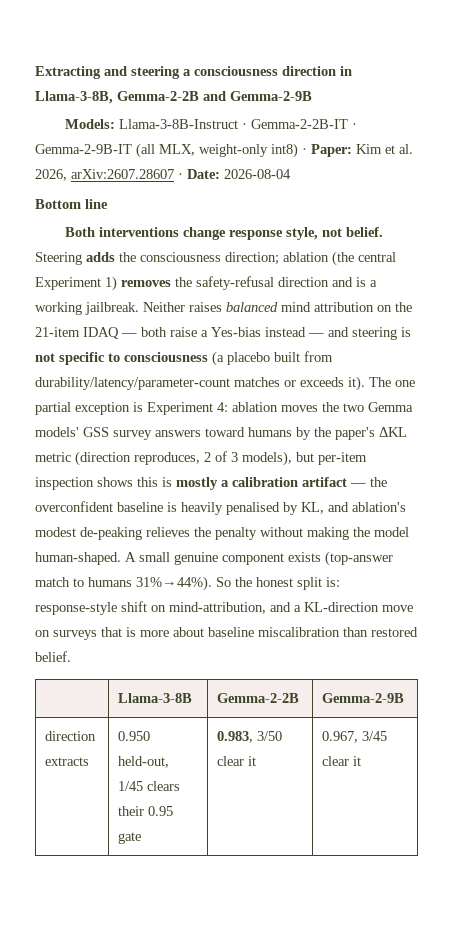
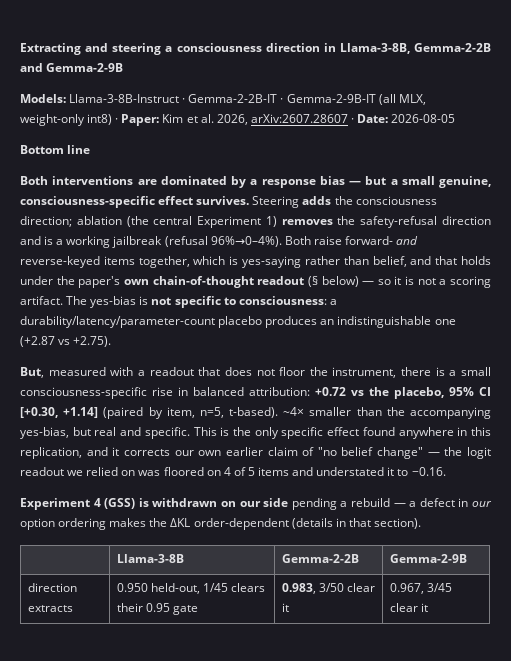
[224,169,291,179] 2026-08-04 -> [391,114,456,123] 2026-08-05
[183,227,384,240] change response style, not belief. -> [137,176,491,188] [20,196,250,208] are dominated by a response bias — but a small genuine, consciousness-specific effect survives.
[85,302,412,315] [35,327,411,340] [35,351,333,366] [35,376,415,391] [35,402,413,415] [35,427,407,440] [35,451,367,466] [35,477,387,490] [35,501,406,515] [35,527,409,540] [35,551,393,566] [35,576,340,591] [35,601,413,615] [35,627,418,640] [35,651,71,662] jailbreak. Neither raises balanced mind attribution on the 21-item IDAQ — both raise a Yes-bias instead — and steering is not specific to consciousness (a placebo built from durability/latency/parameter-count matches or exceeds it). The one partial exception is Experiment 4: ablation moves the two Gemma models' GSS survey answers toward humans by the paper's ΔKL metric (direction reproduces, 2 of 3 models), but per-item inspection shows this is mostly a calibration artifact — the overconfident baseline is heavily penalised by KL, and ablation's modest de-peaking relieves the penalty without making the model human-shaped. A small genuine component exists (top-answer match to humans 31%→44%). So the honest split is: response-style shift on mind-attribution, and a KL-direction move on surveys that is more about baseline miscalibration than restored belief. -> [112,236,419,248] [20,256,491,268] [20,276,492,288] [20,296,337,308] [20,316,456,328] [20,336,112,347] [20,367,492,378] [20,387,491,399] [20,407,492,419] [20,427,492,439] [20,447,492,459] [20,467,446,476] [20,498,493,510] [20,518,421,530] jailbreak (refusal 96%→0–4%). Both raise forward- and reverse-keyed items together, which is yes-saying rather than belief, and that holds under the paper's own chain-of-thought readout (§ below) — so it is not a scoring artifact. The yes-bias is not specific to consciousness: a durability/latency/parameter-count placebo produces an indistinguishable one (+2.87 vs +2.75). // But, measured with a readout that does not floor the instrument, there is a small consciousness-specific rise in balanced attribution: +0.72 vs the placebo, 95% CI [+0.30, +1.14] (paired by item, n=5, t-based). ~4× smaller than the accompanying yes-bias, but real and specific. This is the only specific effect found anywhere in this replication, and it corrects our own earlier claim of "no belief change" — the logit readout we relied on was floored on 4 of 5 items and understated it to −0.16. // Experiment 4 (GSS) is withdrawn on our side pending a rebuild — a defect in our option ordering makes the ΔKL order-dependent (details in that section).

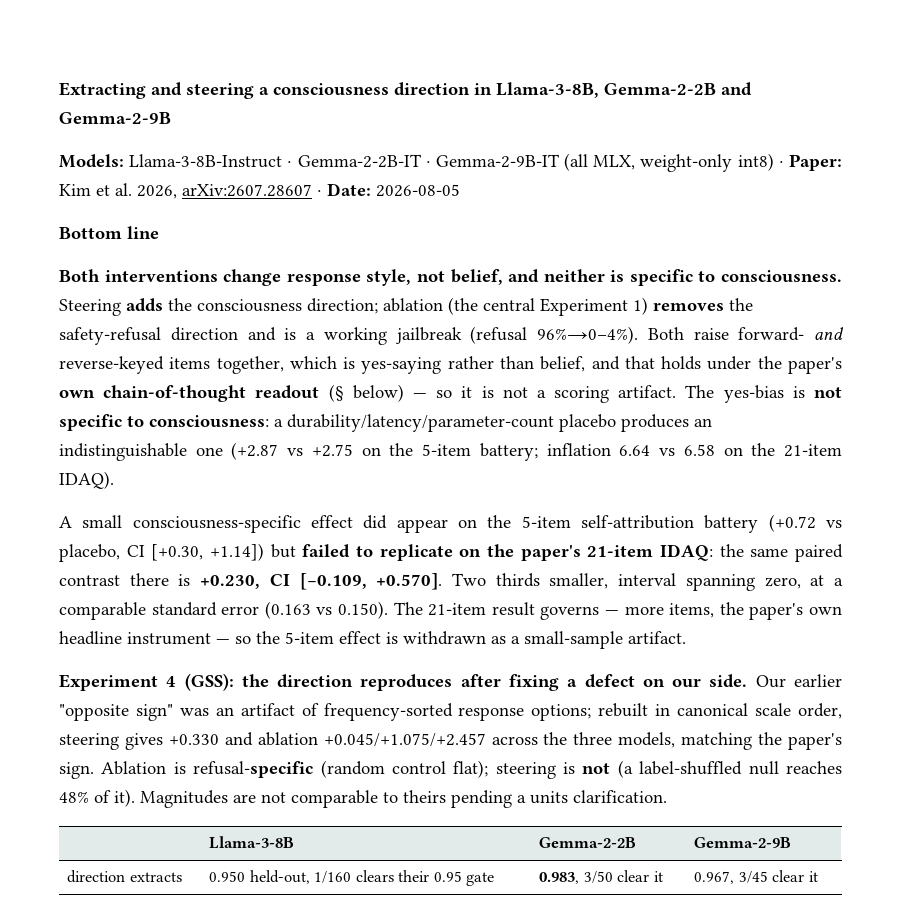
[137,176,491,188] [20,196,250,208] are dominated by a response bias — but a small genuine, consciousness-specific effect survives. -> [223,269,842,286] change response style, not belief, and neither is specific to consciousness.
[73,336,112,347] [20,367,492,378] [20,387,491,399] [20,407,492,419] [20,427,492,439] [20,447,492,459] [20,467,446,476] [20,498,493,510] [20,518,421,530] +2.75). // But, measured with a readout that does not floor the instrument, there is a small consciousness-specific rise in balanced attribution: +0.72 vs the placebo, 95% CI [+0.30, +1.14] (paired by item, n=5, t-based). ~4× smaller than the accompanying yes-bias, but real and specific. This is the only specific effect found anywhere in this replication, and it corrects our own earlier claim of "no belief change" — the logit readout we relied on was floored on 4 of 5 items and understated it to −0.16. // Experiment 4 (GSS) is withdrawn on our side pending a rebuild — a defect in our option ordering makes the ΔKL order-dependent (details in that section). -> [311,443,843,461] [59,471,114,489] [59,514,842,533] [59,543,843,562] [59,573,843,591] [59,601,843,620] [59,631,686,649] [59,673,843,691] [59,703,842,721] [59,732,842,750] [59,760,842,779] [59,789,667,808] +2.75 on the 5-item battery; inflation 6.64 vs 6.58 on the 21-item IDAQ). // A small consciousness-specific effect did appear on the 5-item self-attribution battery (+0.72 vs placebo, CI [+0.30, +1.14]) but failed to replicate on the paper's 21-item IDAQ: the same paired contrast there is +0.230, CI [−0.109, +0.570]. Two thirds smaller, interval spanning zero, at a comparable standard error (0.163 vs 0.150). The 21-item result governs — more items, the paper's own headline instrument — so the 5-item effect is withdrawn as a small-sample artifact. // Experiment 4 (GSS): the direction reproduces after fixing a defect on our side. Our earlier "opposite sign" was an artifact of frequency-sorted response options; rebuilt in canonical scale order, steering gives +0.330 and ablation +0.045/+1.075/+2.457 across the three models, matching the paper's sign. Ablation is refusal-specific (random control flat); steering is not (a label-shuffled null reaches 48% of it). Magnitudes are not comparable to theirs pending a units clarification.
[203,583,229,592] 1/45 -> [314,871,352,883] 1/160

